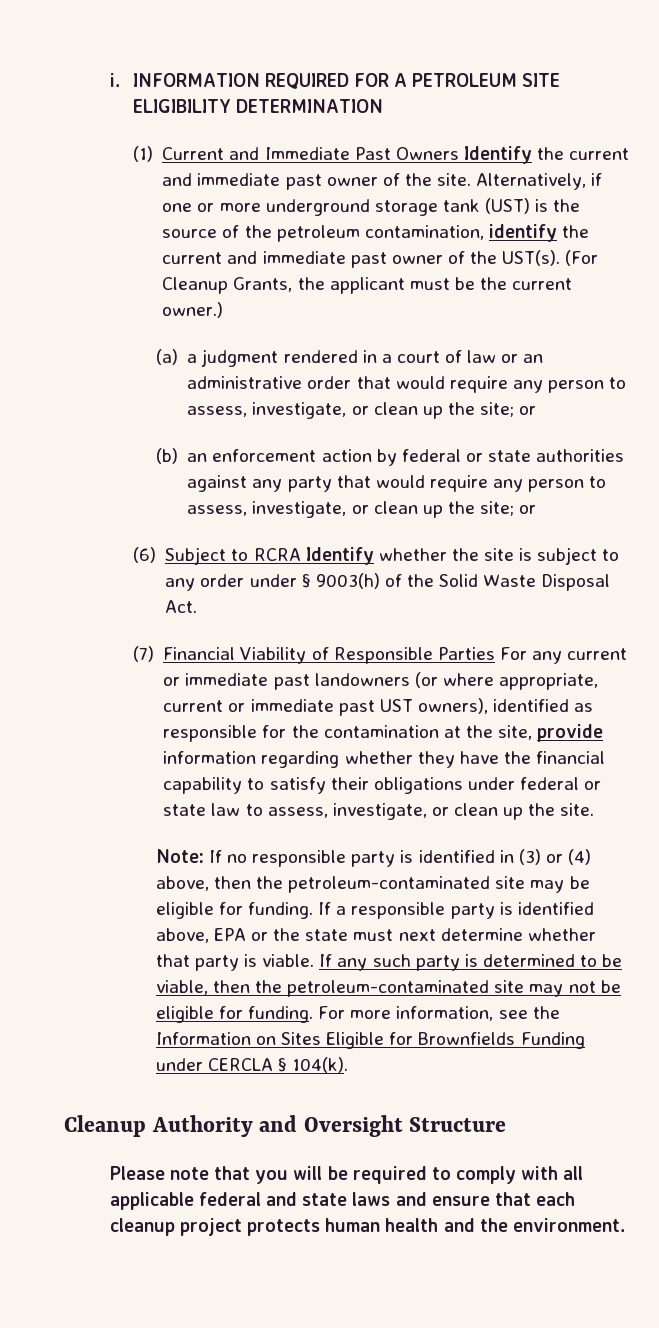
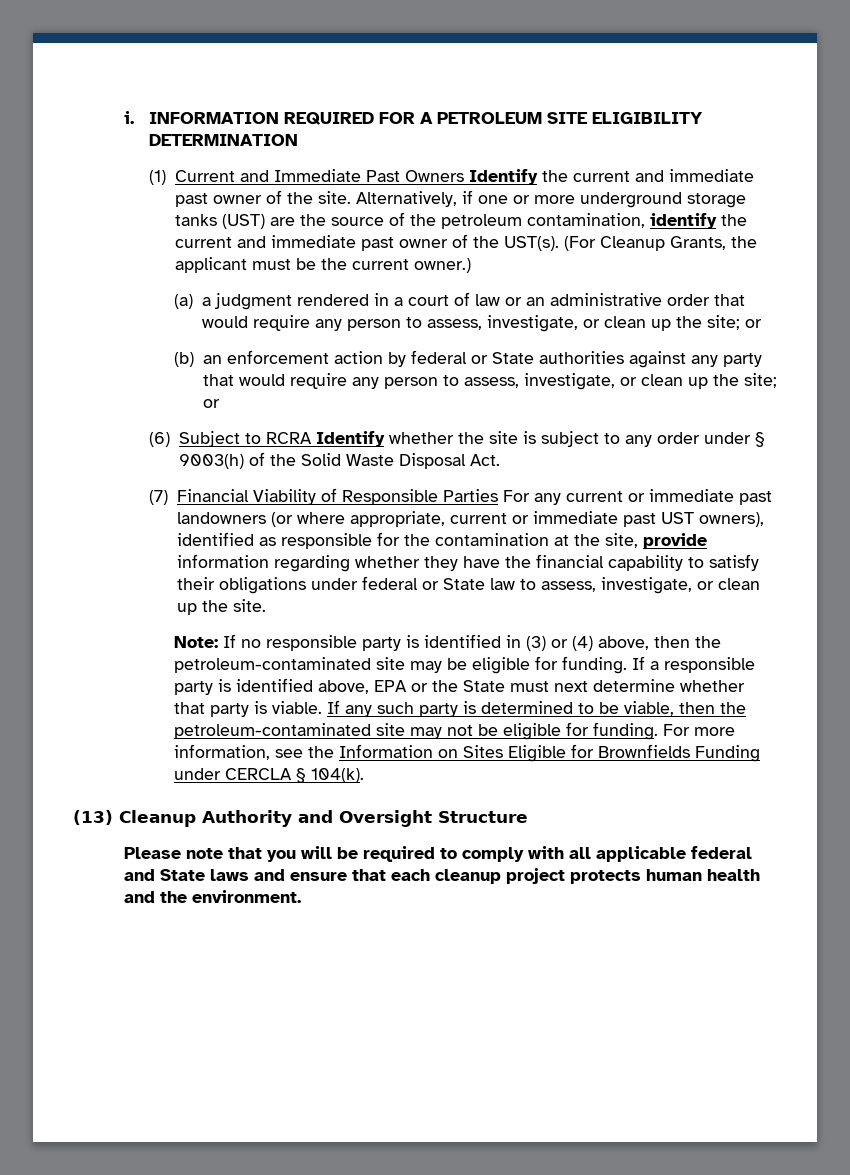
[442,198,549,214] tank (UST) is -> [174,214,295,229] tanks (UST) are
[488,450,532,462] state -> [491,352,534,364] State
[163,804,207,816] state -> [442,578,485,590] State
[305,929,349,941] state -> [463,680,506,692] State
(349, 1065) none -> [73,810,113,825] (13)
[302,1193,348,1206] state -> [159,869,205,881] State

